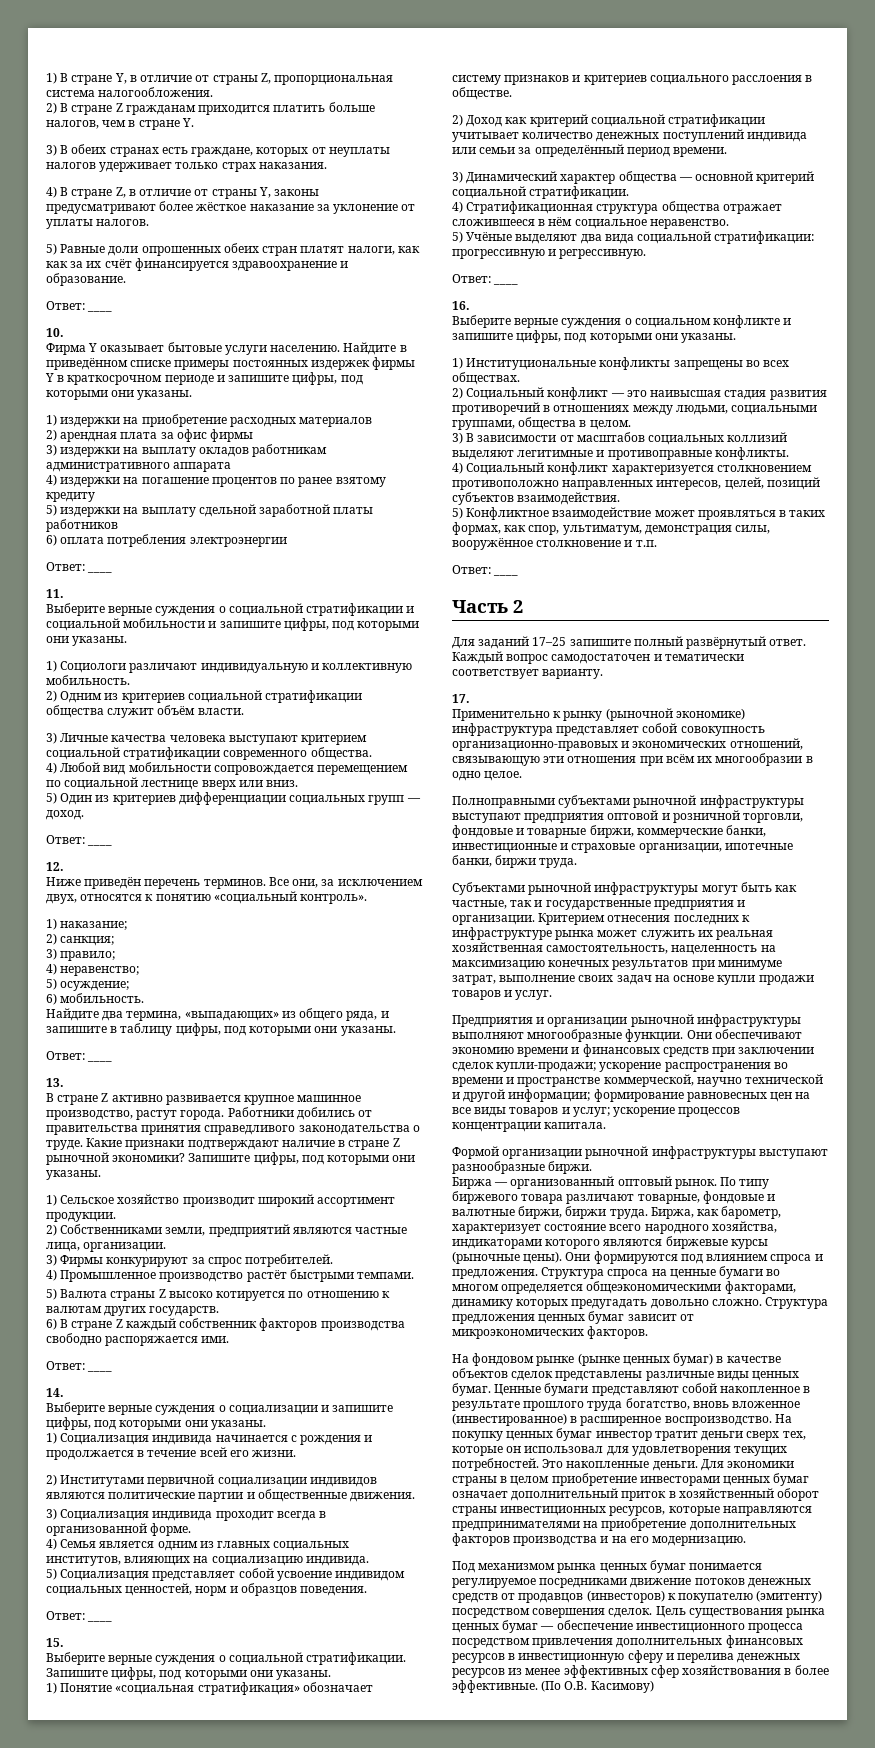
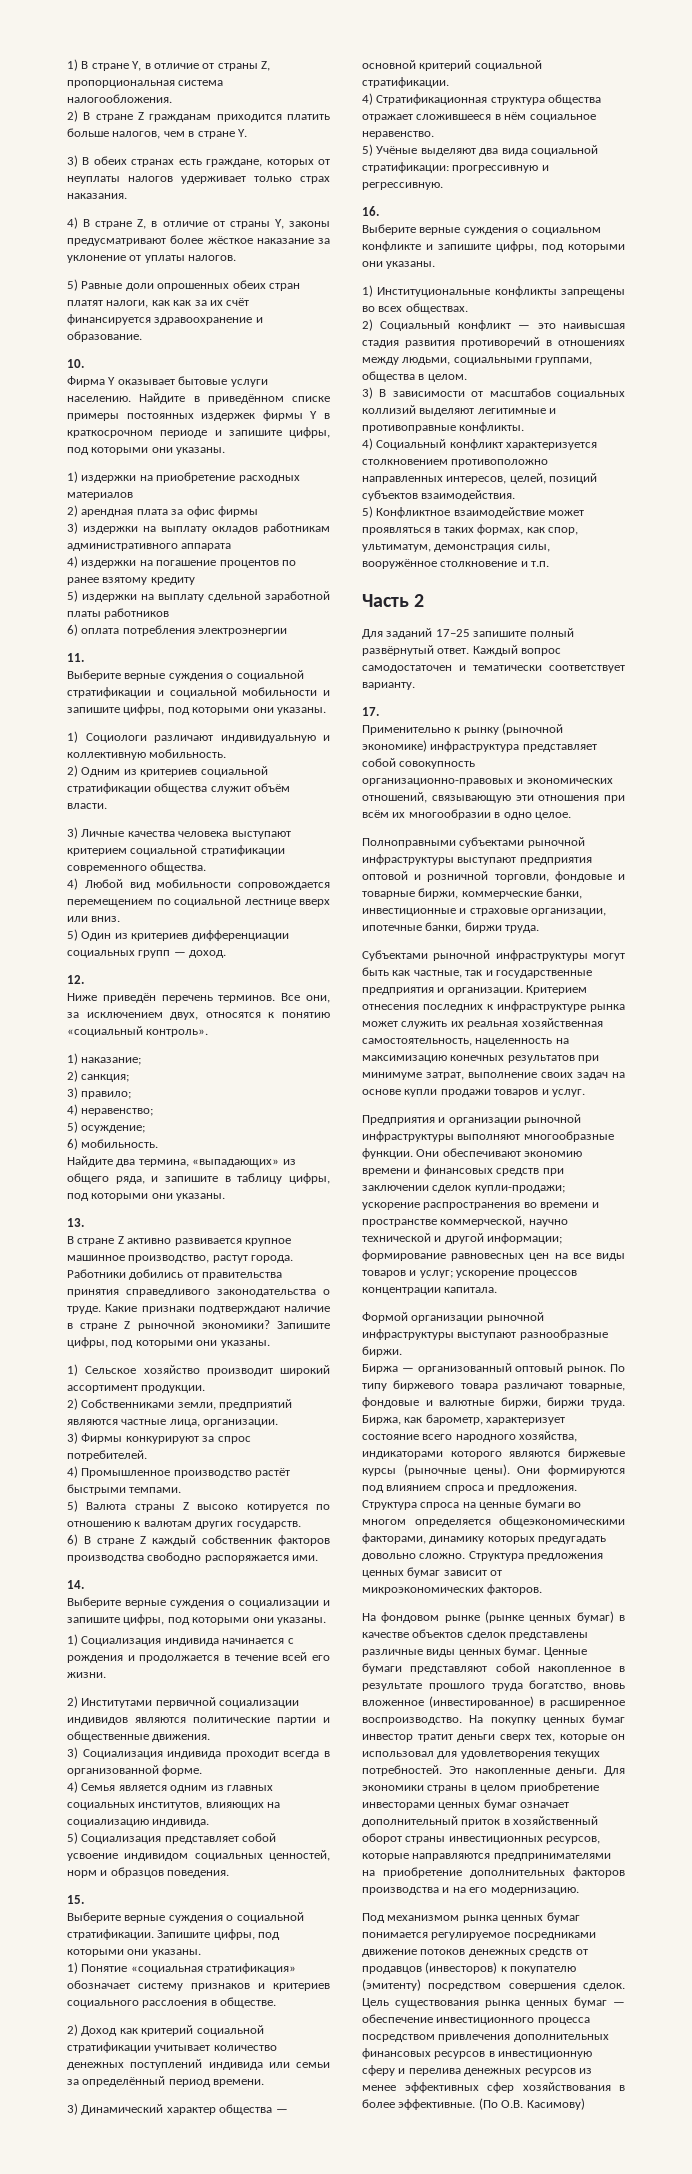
[46,301,85,310] [87,310,113,312] // Ответ: ____ -> (142, 336) none
[46,562,85,571] [87,571,113,573] // Ответ: ____ -> (288, 632) none
[46,835,85,844] [87,844,113,846] // Ответ: ____ -> (227, 954) none
[46,1051,85,1060] [87,1060,113,1062] // Ответ: ____ -> (226, 1197) none
[46,1361,85,1370] [87,1370,113,1372] // Ответ: ____ -> (319, 1558) none
[46,1611,85,1620] [87,1620,113,1622] // Ответ: ____ -> (230, 1874) none
[452,274,491,283] [493,283,519,285] // Ответ: ____ -> (443, 186) none
[452,565,491,574] [493,574,519,576] // Ответ: ____ -> (550, 564) none

